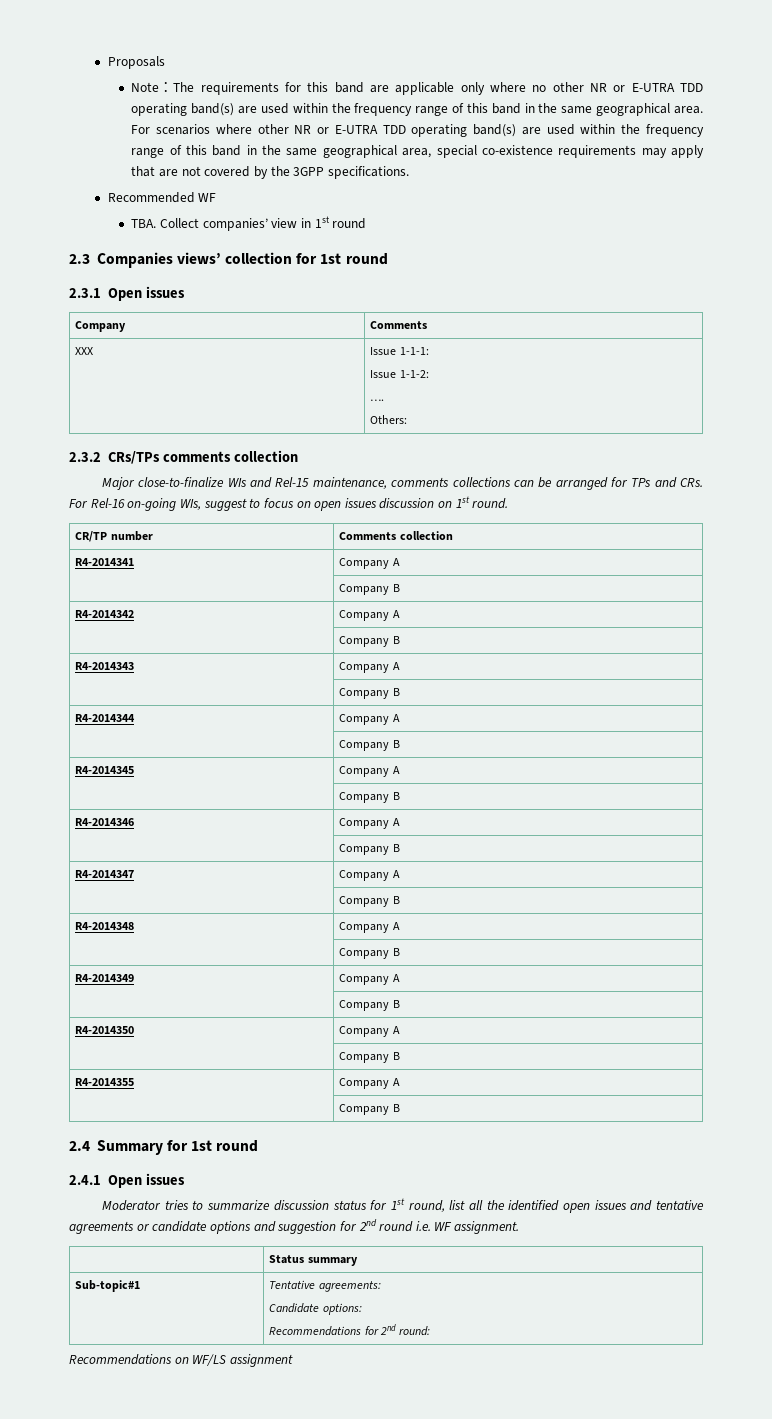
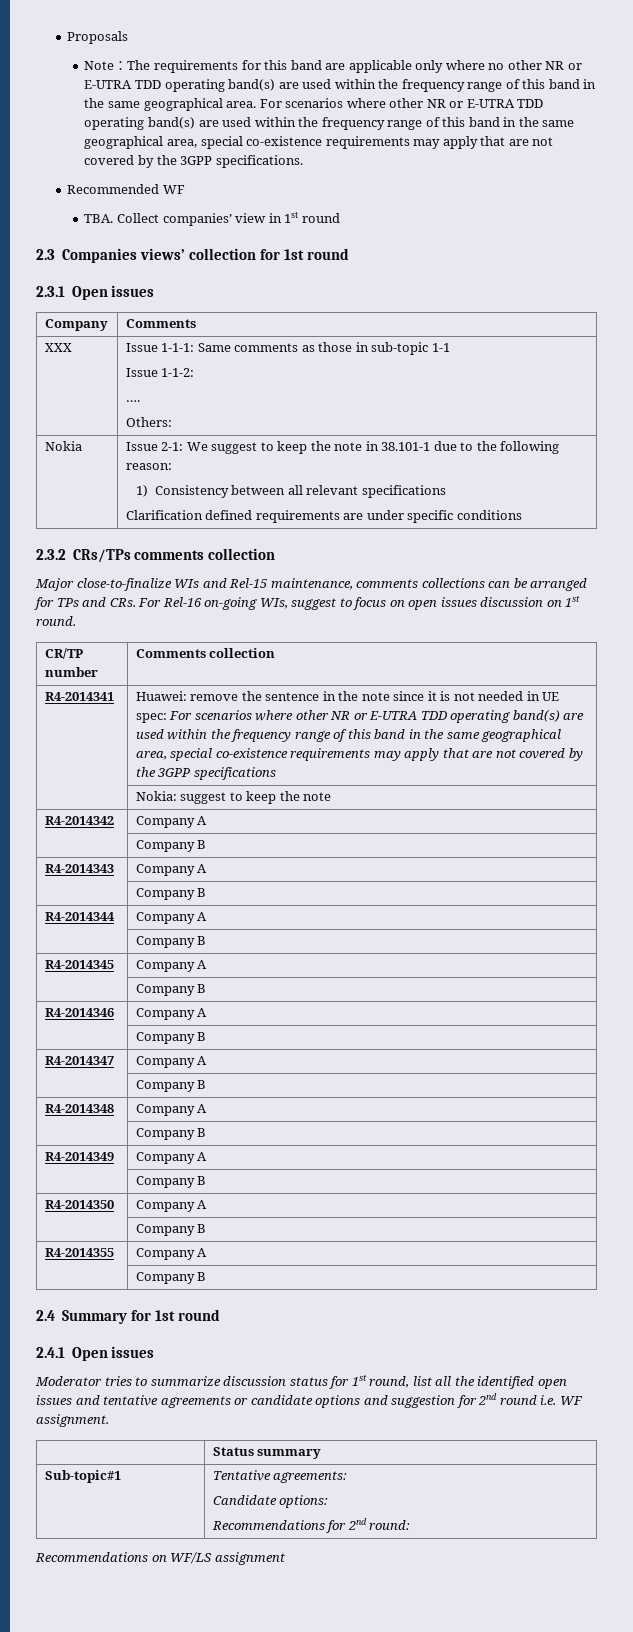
[370,370,429,378] [370,399,385,401] [370,415,408,424] // Issue 1-1-2: // …. // Others: -> [197,342,450,355] [125,368,195,377] [125,400,140,402] [125,417,172,427] [44,441,82,451] [125,441,560,454] [125,463,172,470] [136,485,446,498] [125,510,522,523] Same comments as those in sub-topic 1-1 // Issue 1-1-2: // …. // Others: // Nokia | Issue 2-1: We suggest to keep the note in 38.101-1 due to the following reason: // 1) Consistency between all relevant specifications // Clarification defined requirements are under specific conditions
[339,558,400,569] [339,584,400,595] Company A // | Company B -> [135,691,560,701] [135,710,585,723] [135,729,562,742] [135,748,583,761] [135,767,276,780] [135,791,332,804] Huawei: remove the sentence in the note since it is not needed in UE spec: For scenarios where other NR or E-UTRA TDD operating band(s) are used within the frequency range of this band in the same geographical area, special co-existence requirements may apply that are not covered by the 3GPP specifications // | Nokia: suggest to keep the note

